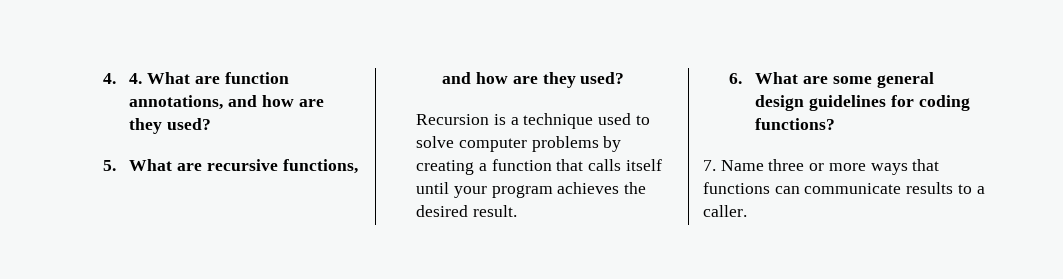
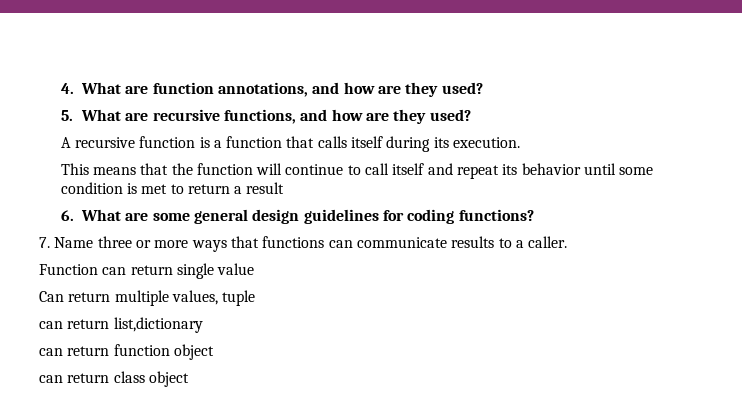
[103,73,143,84] 4. 4. -> [60,83,74,94] 4.
[416,113,650,129] [416,136,622,152] [416,159,662,175] [416,182,647,198] [416,205,517,217] Recursion is a technique used to solve computer problems by creating a function that calls itself until your program achieves the desired result. -> [60,136,521,152] [60,163,654,179] [60,182,285,194] A recursive function is a function that calls itself during its execution. // This means that the function will continue to call itself and repeat its behavior until some condition is met to return a result
(747, 211) none -> [39,263,255,279] [39,290,256,306] [39,317,203,333] [39,344,214,360] [39,371,189,387] // Function can return single value // Can return multiple values, tuple // can return list,dictionary // can return function object // can return class object

